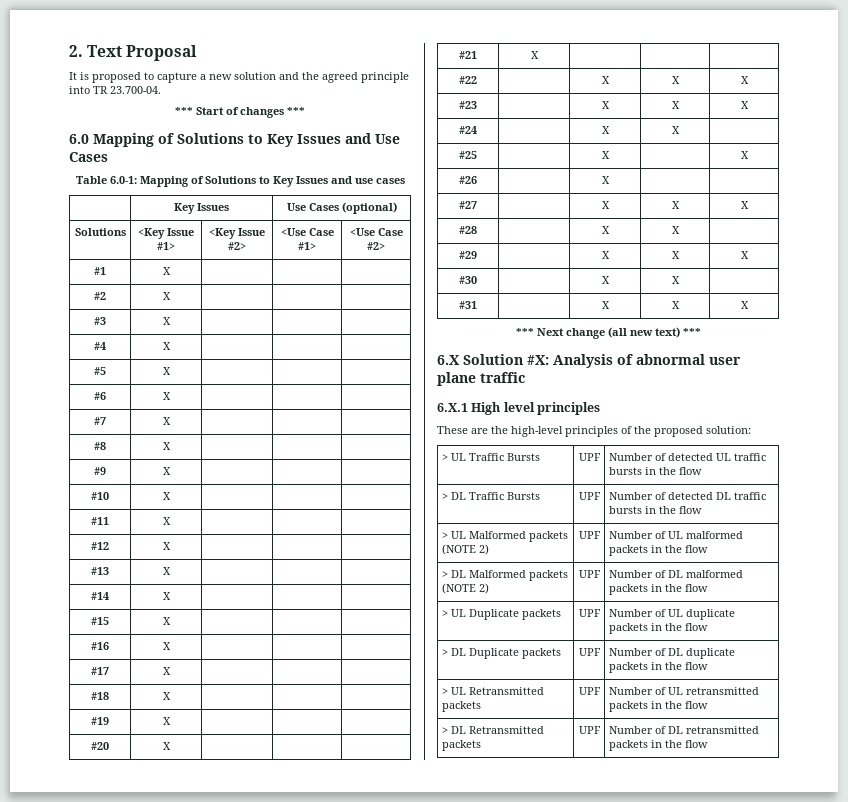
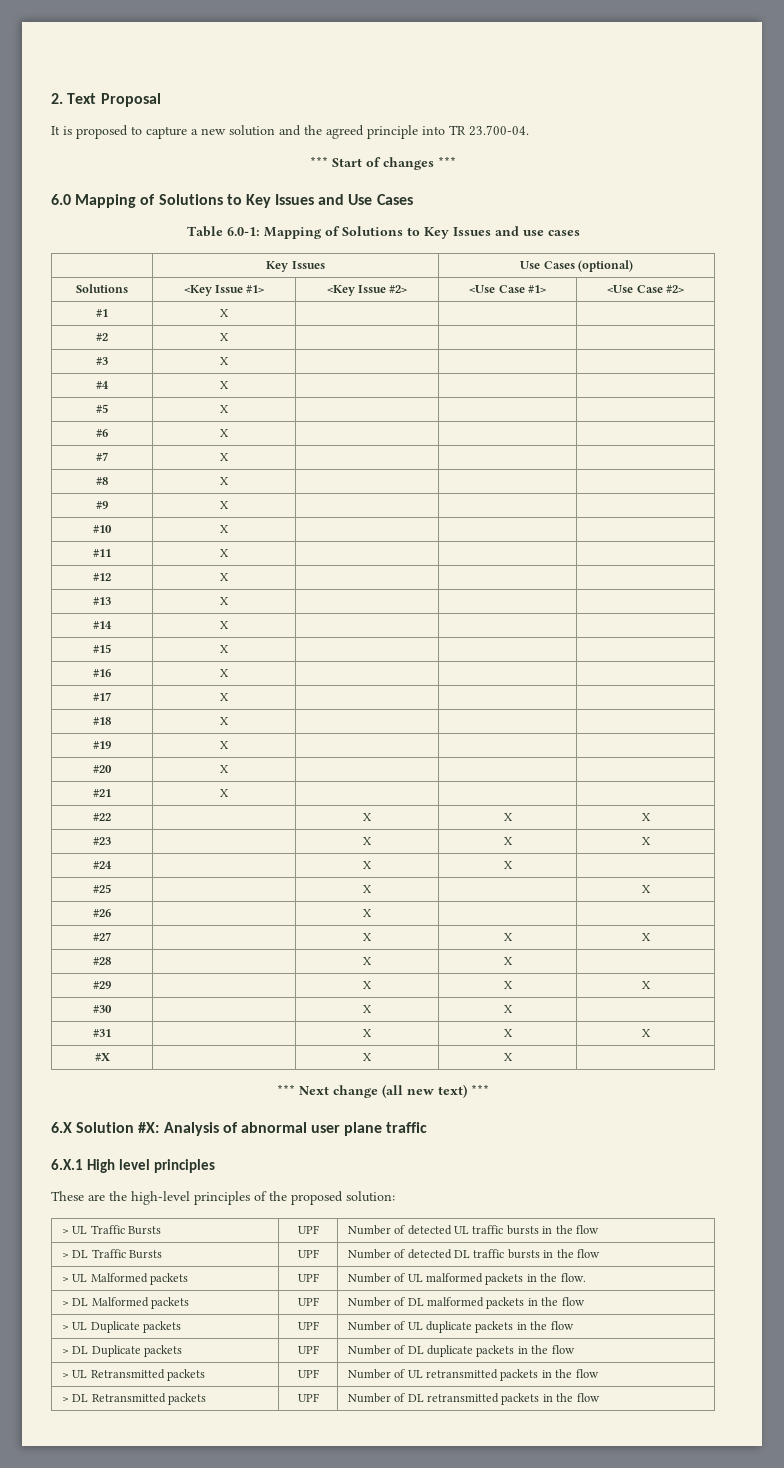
(749, 305) none -> [94,1053,110,1061] [363,1053,373,1061] [503,1053,513,1061] // #X | | X | X |
[441,544,489,555] (NOTE 2) -> (189, 1279) none
[684,545,708,553] flow -> [560,1273,586,1282] flow.
[441,583,489,594] (NOTE 2) -> (190, 1303) none

